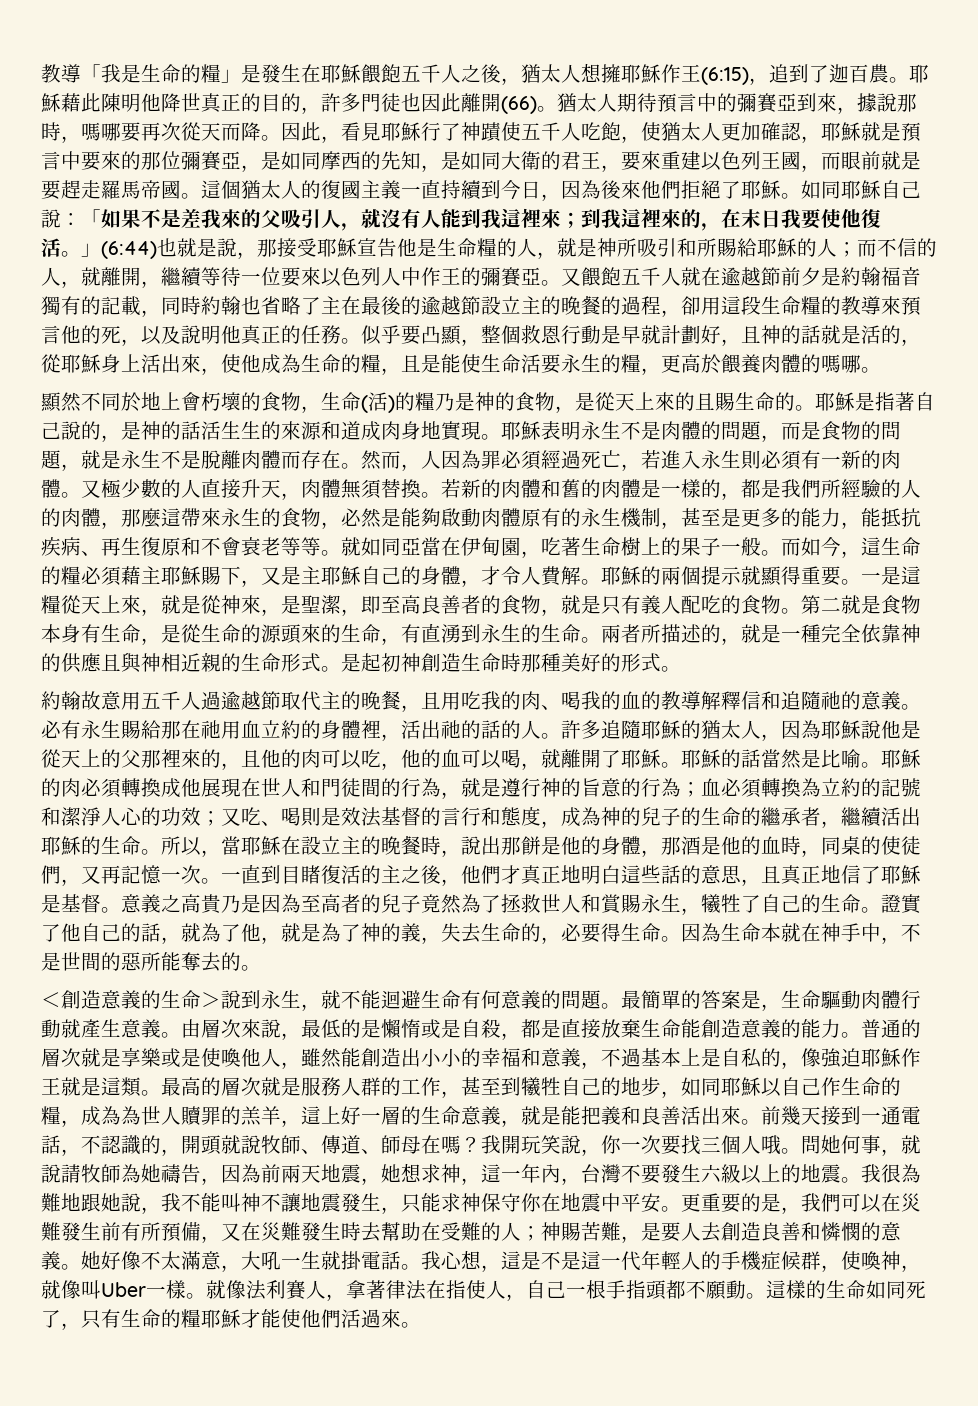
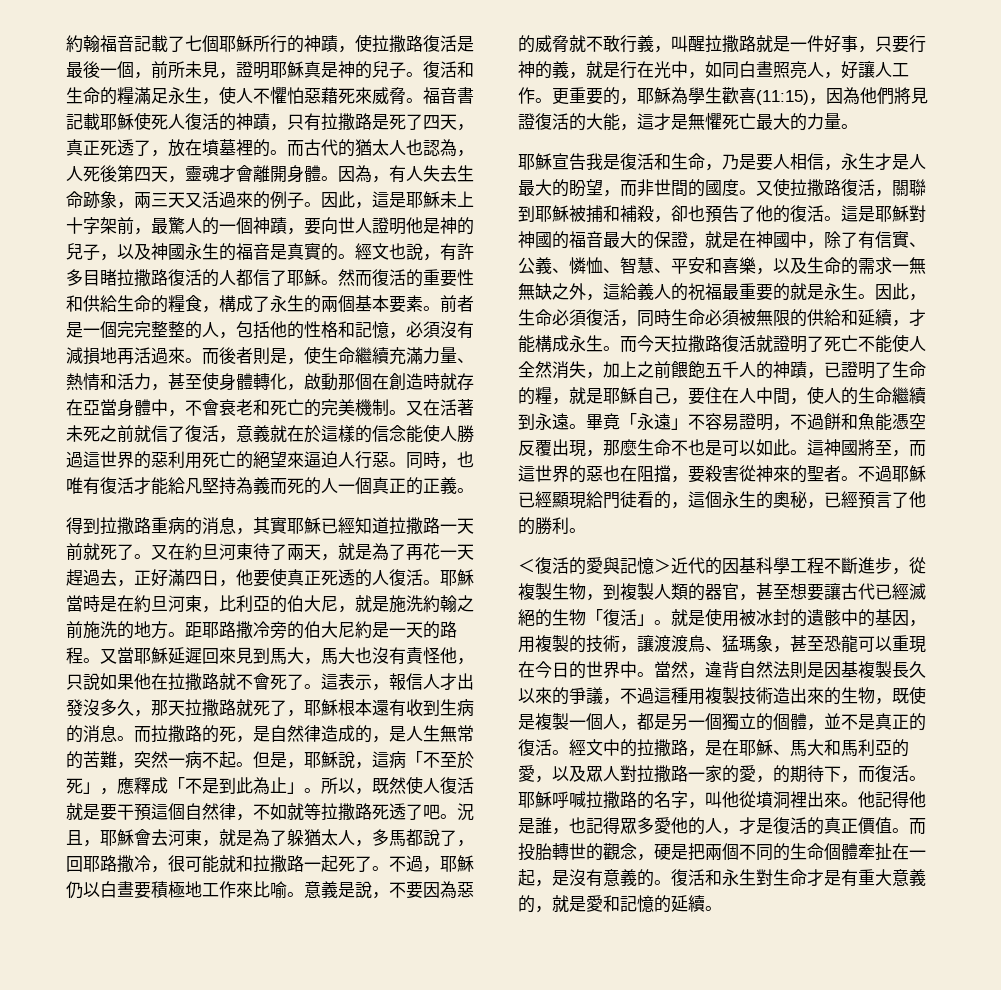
[41,63,929,85] [41,93,917,114] [41,122,921,143] [41,151,921,172] [41,179,921,201] [41,208,881,231] [41,238,937,259] [41,267,921,288] [41,295,921,317] [41,325,921,346] [41,354,881,375] [40,392,935,413] [41,421,901,442] [41,450,901,471] [41,478,921,500] [41,508,921,529] [41,537,921,558] [41,566,921,587] [41,595,921,616] [41,623,921,645] [41,652,681,673] [41,690,921,712] [41,720,921,741] [41,749,921,770] [41,778,921,799] [41,807,921,828] [41,835,921,857] [41,864,921,886] [41,894,922,915] [41,923,921,944] [41,952,261,972] [41,990,921,1011] [41,1018,921,1040] [41,1048,921,1069] [41,1077,901,1098] [41,1106,921,1127] [41,1135,921,1156] [41,1163,921,1185] [41,1193,921,1214] [41,1222,901,1243] [41,1250,921,1272] [41,1280,926,1301] [41,1309,401,1330] 教導「我是生命的糧」是發生在耶穌餵飽五千人之後，猶太人想擁耶穌作王(6:15)，追到了迦百農。耶穌藉此陳明他降世真正的目的，許多門徒也因此離開(66)。猶太人期待預言中的彌賽亞到來，據說那時，嗎哪要再次從天而降。因此，看見耶穌行了神蹟使五千人吃飽，使猶太人更加確認，耶穌就是預言中要來的那位彌賽亞，是如同摩西的先知，是如同大衛的君王，要來重建以色列王國，而眼前就是要趕走羅馬帝國。這個猶太人的復國主義一直持續到今日，因為後來他們拒絕了耶穌。如同耶穌自己說：「如果不是差我來的父吸引人，就沒有人能到我這裡來；到我這裡來的，在末日我要使他復活。」(6:44)也就是說，那接受耶穌宣告他是生命糧的人，就是神所吸引和所賜給耶穌的人；而不信的人，就離開，繼續等待一位要來以色列人中作王的彌賽亞。又餵飽五千人就在逾越節前夕是約翰福音獨有的記載，同時約翰也省略了主在最後的逾越節設立主的晚餐的過程，卻用這段生命糧的教導來預言他的死，以及說明他真正的任務。似乎要凸顯，整個救恩行動是早就計劃好，且神的話就是活的，從耶穌身上活出來，使他成為生命的糧，且是能使生命活要永生的糧，更高於餵養肉體的嗎哪。 // 顯然不同於地上會朽壞的食物，生命(活)的糧乃是神的食物，是從天上來的且賜生命的。耶穌是指著自己說的，是神的話活生生的來源和道成肉身地實現。耶穌表明永生不是肉體的問題，而是食物的問題，就是永生不是脫離肉體而存在。然而，人因為罪必須經過死亡，若進入永生則必須有一新的肉體。又極少數的人直接升天，肉體無須替換。若新的肉體和舊的肉體是一樣的，都是我們所經驗的人的肉體，那麼這帶來永生的食物，必然是能夠啟動肉體原有的永生機制，甚至是更多的能力，能抵抗疾病、再生復原和不會衰老等等。就如同亞當在伊甸園，吃著生命樹上的果子一般。而如今，這生命的糧必須藉主耶穌賜下，又是主耶穌自己的身體，才令人費解。耶穌的兩個提示就顯得重要。一是這糧從天上來，就是從神來，是聖潔，即至高良善者的食物，就是只有義人配吃的食物。第二就是食物本身有生命，是從生命的源頭來的生命，有直湧到永生的生命。兩者所描述的，就是一種完全依靠神的供應且與神相近親的生命形式。是起初神創造生命時那種美好的形式。 // 約翰故意用五千人過逾越節取代主的晚餐，且用吃我的肉、喝我的血的教導解釋信和追隨祂的意義。必有永生賜給那在祂用血立約的身體裡，活出祂的話的人。許多追隨耶穌的猶太人，因為耶穌說他是從天上的父那裡來的，且他的肉可以吃，他的血可以喝，就離開了耶穌。耶穌的話當然是比喻。耶穌的肉必須轉換成他展現在世人和門徒間的行為，就是遵行神的旨意的行為；血必須轉換為立約的記號和潔淨人心的功效；又吃、喝則是效法基督的言行和態度，成為神的兒子的生命的繼承者，繼續活出耶穌的生命。所以，當耶穌在設立主的晚餐時，說出那餅是他的身體，那酒是他的血時，同桌的使徒們，又再記憶一次。一直到目睹復活的主之後，他們才真正地明白這些話的意思，且真正地信了耶穌是基督。意義之高貴乃是因為至高者的兒子竟然為了拯救世人和賞賜永生，犧牲了自己的生命。證實了他自己的話，就為了他，就是為了神的義，失去生命的，必要得生命。因為生命本就在神手中，不是世間的惡所能奪去的。 // ＜創造意義的生命＞說到永生，就不能迴避生命有何意義的問題。最簡單的答案是，生命驅動肉體行動就產生意義。由層次來說，最低的是懶惰或是自殺，都是直接放棄生命能創造意義的能力。普通的層次就是享樂或是使喚他人，雖然能創造出小小的幸福和意義，不過基本上是自私的，像強迫耶穌作王就是這類。最高的層次就是服務人群的工作，甚至到犧牲自己的地步，如同耶穌以自己作生命的糧，成為為世人贖罪的羔羊，這上好一層的生命意義，就是能把義和良善活出來。前幾天接到一通電話，不認識的，開頭就說牧師、傳道、師母在嗎？我開玩笑說，你一次要找三個人哦。問她何事，就說請牧師為她禱告，因為前兩天地震，她想求神，這一年內，台灣不要發生六級以上的地震。我很為難地跟她說，我不能叫神不讓地震發生，只能求神保守你在地震中平安。更重要的是，我們可以在災難發生前有所預備，又在災難發生時去幫助在受難的人；神賜苦難，是要人去創造良善和憐憫的意義。她好像不太滿意，大吼一生就掛電話。我心想，這是不是這一代年輕人的手機症候群，使喚神，就像叫Uber一樣。就像法利賽人，拿著律法在指使人，自己一根手指頭都不願動。這樣的生命如同死了，只有生命的糧耶穌才能使他們活過來 -> [66,34,474,53] [66,61,474,79] [66,86,474,105] [66,112,474,131] [66,139,474,157] [66,165,474,183] [66,191,474,209] [66,217,474,235] [66,243,474,261] [66,269,474,287] [66,295,474,313] [66,321,474,339] [66,346,474,365] [66,372,474,391] [66,399,474,417] [66,424,474,443] [66,451,474,469] [66,477,474,495] [66,517,474,535] [66,543,474,561] [66,568,474,587] [66,595,474,613] [66,621,457,639] [66,647,474,665] [66,673,474,691] [66,699,474,717] [66,725,474,743] [66,751,474,769] [66,776,474,795] [66,803,474,821] [66,829,474,847] [66,855,474,873] [66,881,474,899] [518,35,926,53] [518,61,909,79] [518,87,928,105] [518,112,858,131] [518,153,926,171] [518,178,926,197] [518,205,926,223] [518,231,926,249] [518,257,926,275] [518,283,926,301] [518,309,926,327] [518,334,926,353] [518,360,926,379] [518,386,926,405] [518,413,926,431] [518,439,926,457] [518,465,926,483] [518,491,926,509] [518,517,586,535] [518,557,926,575] [518,583,926,601] [518,608,926,627] [518,635,926,653] [518,661,926,679] [518,686,926,705] [518,713,926,731] [518,739,909,757] [518,765,926,783] [518,791,926,809] [518,817,926,835] [518,843,926,861] [518,869,926,887] [518,895,705,913] 約翰福音記載了七個耶穌所行的神蹟，使拉撒路復活是最後一個，前所未見，證明耶穌真是神的兒子。復活和生命的糧滿足永生，使人不懼怕惡藉死來威脅。福音書記載耶穌使死人復活的神蹟，只有拉撒路是死了四天，真正死透了，放在墳墓裡的。而古代的猶太人也認為，人死後第四天，靈魂才會離開身體。因為，有人失去生命跡象，兩三天又活過來的例子。因此，這是耶穌未上十字架前，最驚人的一個神蹟，要向世人證明他是神的兒子，以及神國永生的福音是真實的。經文也說，有許多目睹拉撒路復活的人都信了耶穌。然而復活的重要性和供給生命的糧食，構成了永生的兩個基本要素。前者是一個完完整整的人，包括他的性格和記憶，必須沒有減損地再活過來。而後者則是，使生命繼續充滿力量、熱情和活力，甚至使身體轉化，啟動那個在創造時就存在亞當身體中，不會衰老和死亡的完美機制。又在活著未死之前就信了復活，意義就在於這樣的信念能使人勝過這世界的惡利用死亡的絕望來逼迫人行惡。同時，也唯有復活才能給凡堅持為義而死的人一個真正的正義。 // 得到拉撒路重病的消息，其實耶穌已經知道拉撒路一天前就死了。又在約旦河東待了兩天，就是為了再花一天趕過去，正好滿四日，他要使真正死透的人復活。耶穌當時是在約旦河東，比利亞的伯大尼，就是施洗約翰之前施洗的地方。距耶路撒冷旁的伯大尼約是一天的路程。又當耶穌延遲回來見到馬大，馬大也沒有責怪他，只說如果他在拉撒路就不會死了。這表示，報信人才出發沒多久，那天拉撒路就死了，耶穌根本還有收到生病的消息。而拉撒路的死，是自然律造成的，是人生無常的苦難，突然一病不起。但是，耶穌說，這病「不至於死」，應釋成「不是到此為止」。所以，既然使人復活就是要干預這個自然律，不如就等拉撒路死透了吧。況且，耶穌會去河東，就是為了躲猶太人，多馬都說了，回耶路撒冷，很可能就和拉撒路一起死了。不過，耶穌仍以白晝要積極地工作來比喻。意義是說，不要因為惡的威脅就不敢行義，叫醒拉撒路就是一件好事，只要行神的義，就是行在光中，如同白晝照亮人，好讓人工作。更重要的，耶穌為學生歡喜(11:15)，因為他們將見證復活的大能，這才是無懼死亡最大的力量。 // 耶穌宣告我是復活和生命，乃是要人相信，永生才是人最大的盼望，而非世間的國度。又使拉撒路復活，關聯到耶穌被捕和補殺，卻也預告了他的復活。這是耶穌對神國的福音最大的保證，就是在神國中，除了有信實、公義、憐恤、智慧、平安和喜樂，以及生命的需求一無無缺之外，這給義人的祝福最重要的就是永生。因此，生命必須復活，同時生命必須被無限的供給和延續，才能構成永生。而今天拉撒路復活就證明了死亡不能使人全然消失，加上之前餵飽五千人的神蹟，已證明了生命的糧，就是耶穌自己，要住在人中間，使人的生命繼續到永遠。畢竟「永遠」不容易證明，不過餅和魚能憑空反覆出現，那麼生命不也是可以如此。這神國將至，而這世界的惡也在阻擋，要殺害從神來的聖者。不過耶穌已經顯現給門徒看的，這個永生的奧秘，已經預言了他的勝利。 // ＜復活的愛與記憶＞近代的因基科學工程不斷進步，從複製生物，到複製人類的器官，甚至想要讓古代已經滅絕的生物「復活」。就是使用被冰封的遺骸中的基因，用複製的技術，讓渡渡鳥、猛瑪象，甚至恐龍可以重現在今日的世界中。當然，違背自然法則是因基複製長久以來的爭議，不過這種用複製技術造出來的生物，既使是複製一個人，都是另一個獨立的個體，並不是真正的復活。經文中的拉撒路，是在耶穌、馬大和馬利亞的愛，以及眾人對拉撒路一家的愛，的期待下，而復活。耶穌呼喊拉撒路的名字，叫他從墳洞裡出來。他記得他是誰，也記得眾多愛他的人，才是復活的真正價值。而投胎轉世的觀念，硬是把兩個不同的生命個體牽扯在一起，是沒有意義的。復活和永生對生命才是有重大意義的，就是愛和記憶的延續

